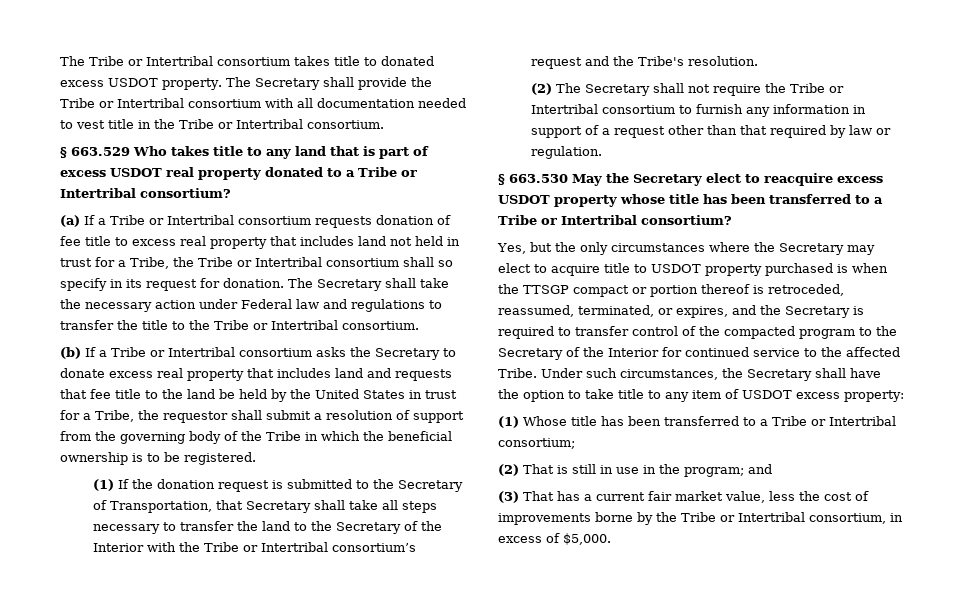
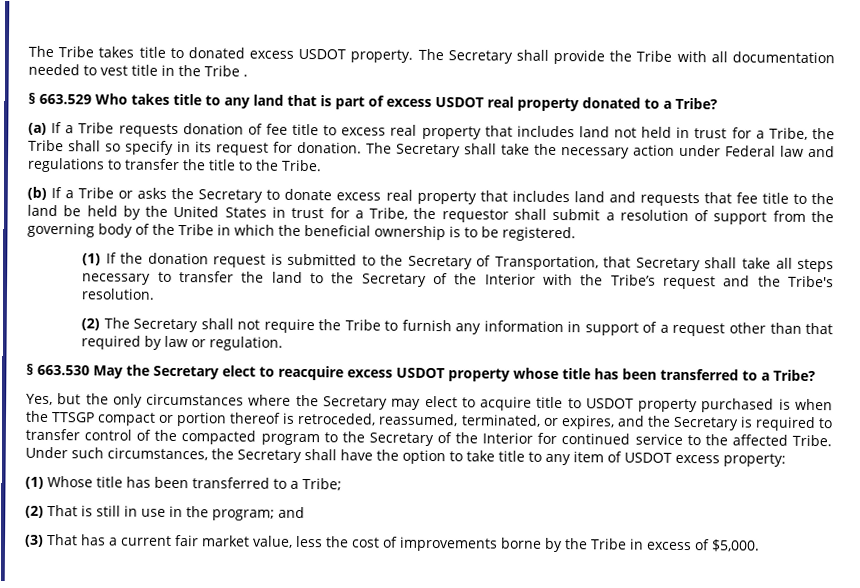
[128,56,290,66] or Intertribal consortium -> (95, 52) none
[99,98,261,108] or Intertribal consortium -> (673, 56) none
[218,119,384,129] or Intertribal consortium. -> [243,74,248,77] .
[358,167,417,177] [60,188,231,198] Tribe or Intertribal consortium? -> [675,97,718,110] Tribe?
[149,215,311,225] or Intertribal consortium -> (115, 128) none
[237,257,399,267] or Intertribal consortium -> (64, 145) none
[214,320,419,330] Tribe or Intertribal consortium. -> [281,159,322,172] Tribe.
[168,347,312,357] Intertribal consortium -> (134, 194) none
[204,542,417,552] Tribe or Intertribal consortium’s -> [610,274,656,286] Tribe’s
[829,86,845,93] [531,104,676,114] or Intertribal consortium -> (381, 325) none
[498,215,732,225] Tribe or Intertribal consortium? -> [773,369,816,382] Tribe?
[772,416,896,426] [498,438,575,449] Tribe or Intertribal consortium; -> [302,478,342,491] Tribe;
[720,512,886,524] or Intertribal consortium, -> (627, 544) none

